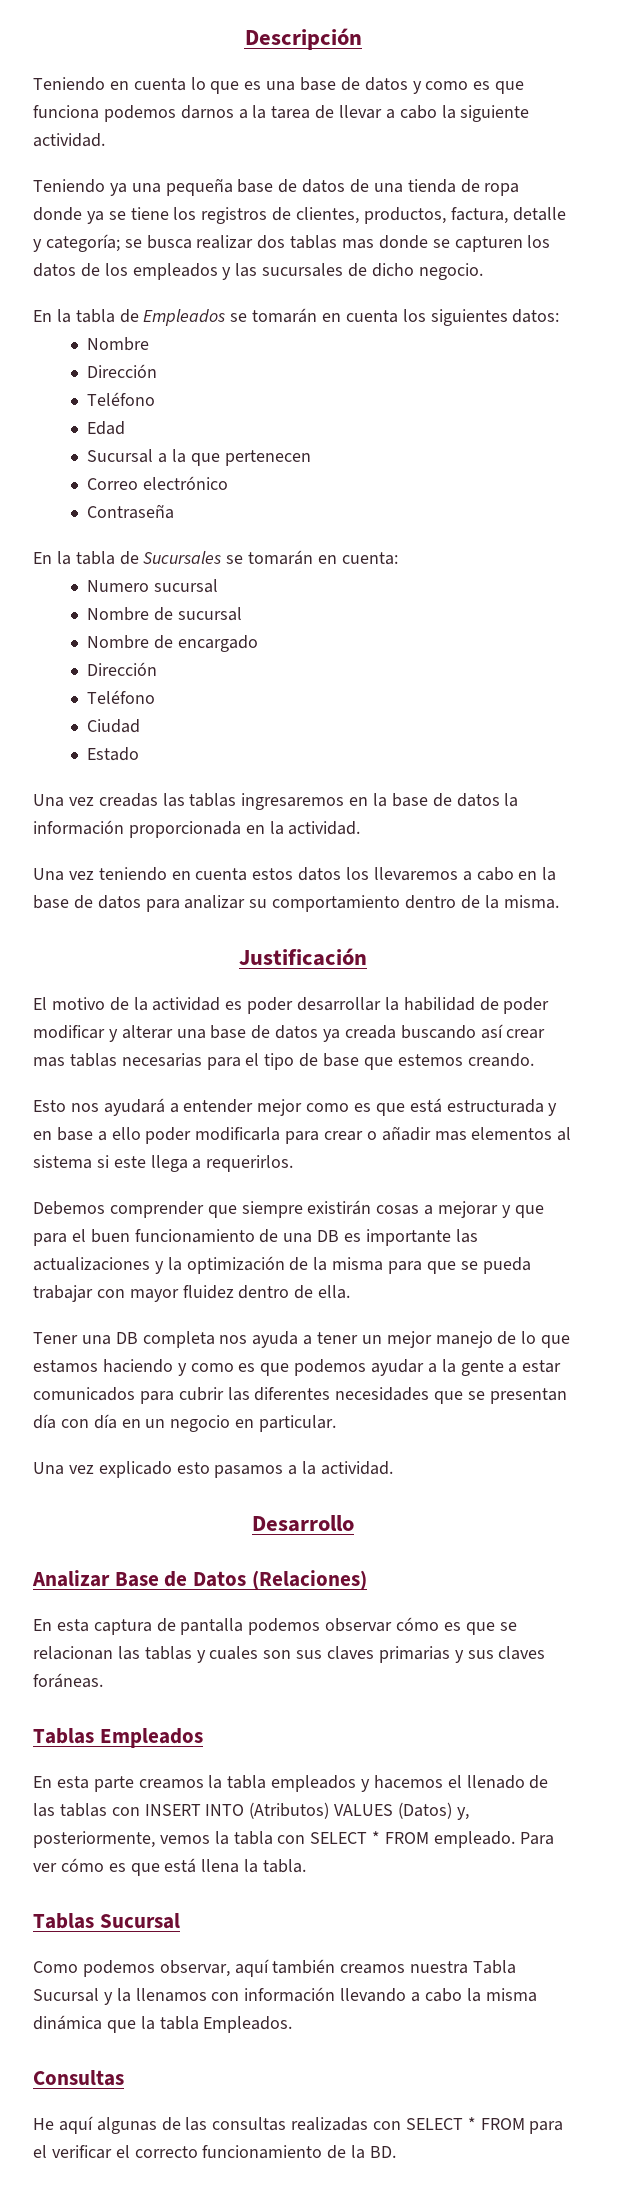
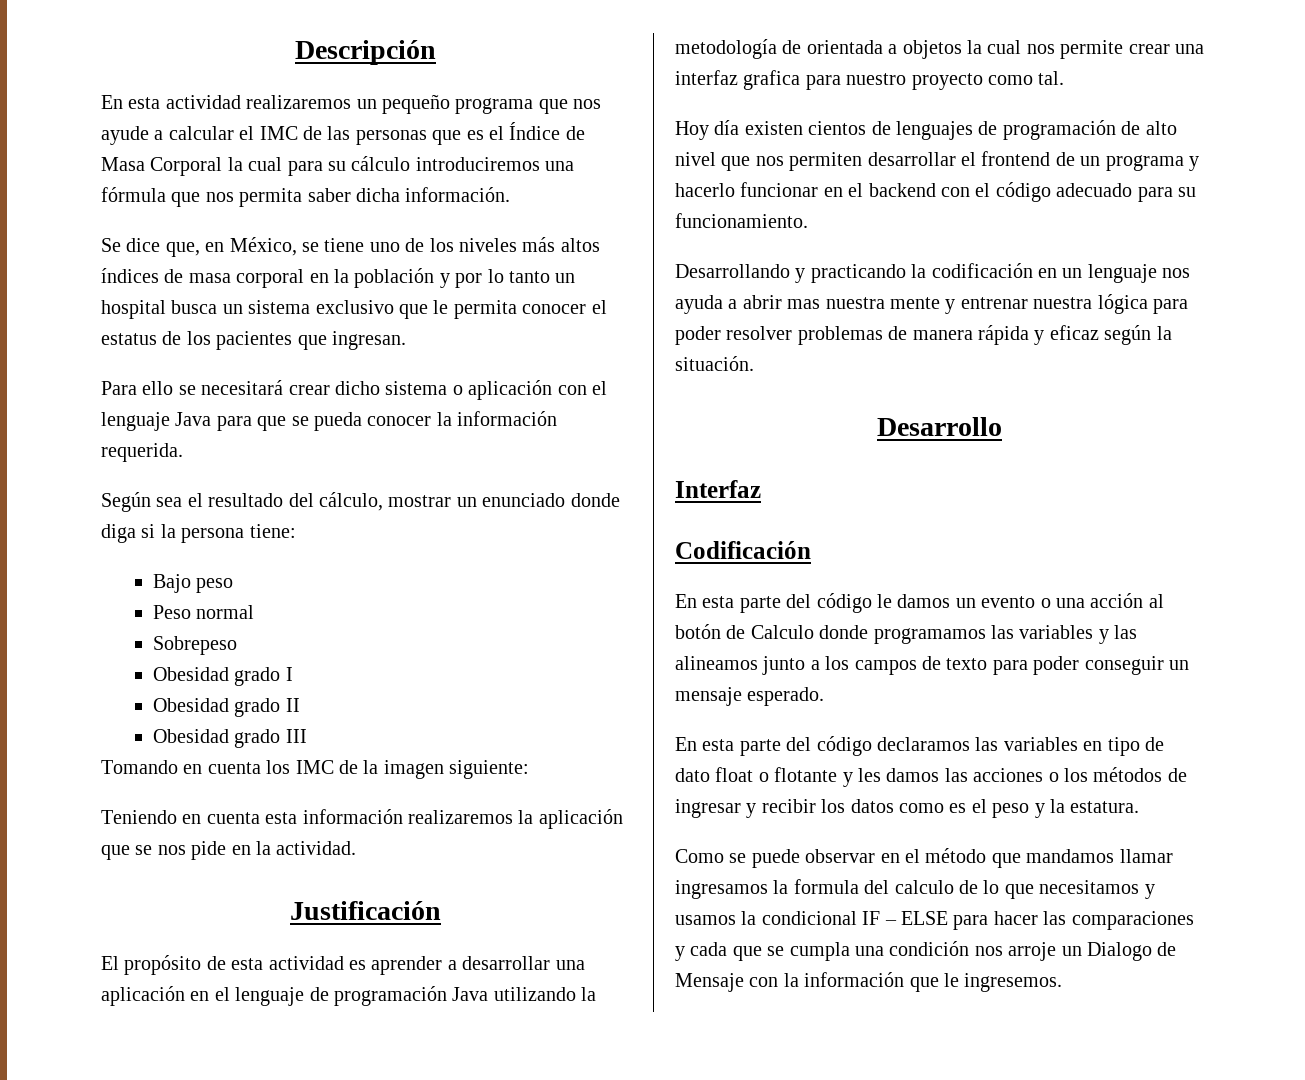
[33,77,525,94] [33,105,530,122] [33,133,105,147] [33,178,520,196] [33,207,566,224] [33,234,551,252] [33,263,483,280] [33,308,560,326] [87,337,150,351] [87,364,158,378] [87,392,156,406] [87,421,126,435] [87,449,311,466] [87,476,229,490] [87,504,175,519] [33,550,398,565] [87,579,219,593] [87,607,243,621] [87,635,259,652] [87,662,158,676] [87,690,156,704] [87,719,141,733] [87,747,140,761] [33,793,519,810] [33,820,361,838] [33,867,557,881] [33,895,559,912] [239,948,367,966] [33,997,550,1014] [33,1024,546,1042] [33,1053,534,1070] [33,1098,558,1116] [33,1126,572,1144] [33,1155,294,1172] [33,1200,544,1218] [33,1229,478,1246] [33,1256,531,1274] [33,1285,351,1302] [33,1331,571,1348] [33,1359,562,1376] [33,1387,567,1404] [33,1414,337,1432] [33,1461,394,1478] [252,1515,354,1532] [32,1570,367,1590] [33,1617,517,1635] [33,1646,546,1663] [33,1673,103,1688] [33,1728,203,1748] [33,1775,549,1792] [33,1802,469,1820] [33,1831,554,1848] [33,1858,307,1876] [33,1913,180,1929] [33,1959,517,1977] [33,1987,537,2005] [33,2015,293,2033] [33,2070,124,2086] [33,2116,564,2134] [33,2145,397,2159] Teniendo en cuenta lo que es una base de datos y como es que funciona podemos darnos a la tarea de llevar a cabo la siguiente actividad. // Teniendo ya una pequeña base de datos de una tienda de ropa donde ya se tiene los registros de clientes, productos, factura, detalle y categoría; se busca realizar dos tablas mas donde se capturen los datos de los empleados y las sucursales de dicho negocio. // En la tabla de Empleados se tomarán en cuenta los siguientes datos: // Nombre // Dirección // Teléfono // Edad // Sucursal a la que pertenecen // Correo electrónico // Contraseña // En la tabla de Sucursales se tomarán en cuenta: // Numero sucursal // Nombre de sucursal // Nombre de encargado // Dirección // Teléfono // Ciudad // Estado // Una vez creadas las tablas ingresaremos en la base de datos la información proporcionada en la actividad. // Una vez teniendo en cuenta estos datos los llevaremos a cabo en la base de datos para analizar su comportamiento dentro de la misma. // Justificación // El motivo de la actividad es poder desarrollar la habilidad de poder modificar y alterar una base de datos ya creada buscando así crear mas tablas necesarias para el tipo de base que estemos creando. // Esto nos ayudará a entender mejor como es que está estructurada y en base a ello poder modificarla para crear o añadir mas elementos al sistema si este llega a requerirlos. // Debemos comprender que siempre existirán cosas a mejorar y que para el buen funcionamiento de una DB es importante las actualizaciones y la optimización de la misma para que se pueda trabajar con mayor fluidez dentro de ella. // Tener una DB completa nos ayuda a tener un mejor manejo de lo que estamos haciendo y como es que podemos ayudar a la gente a estar comunicados para cubrir las diferentes necesidades que se presentan día con día en un negocio en particular. // Una vez explicado esto pasamos a la actividad. // Desarrollo // Analizar Base de Datos (Relaciones) // En esta captura de pantalla podemos observar cómo es que se relacionan las tablas y cuales son sus claves primarias y sus claves foráneas. // Tablas Empleados // En esta parte creamos la tabla empleados y hacemos el llenado de las tablas con INSERT INTO (Atributos) VALUES (Datos) y, posteriormente, vemos la tabla con SELECT * FROM empleado. Para ver cómo es que está llena la tabla. // Tablas Sucursal // Como podemos observar, aquí también creamos nuestra Tabla Sucursal y la llenamos con información llevando a cabo la misma dinámica que la tabla Empleados. // Consultas // He aquí algunas de las consultas realizadas con SELECT * FROM para el verificar el correcto funcionamiento de la BD. -> [101,94,602,114] [101,122,585,145] [101,156,575,176] [101,187,511,207] [101,237,600,257] [101,268,576,288] [101,300,607,319] [101,331,406,350] [101,380,607,400] [101,411,558,431] [101,443,183,462] [101,492,620,512] [101,524,296,543] [152,574,234,593] [152,605,255,619] [152,636,237,655] [152,667,293,686] [152,698,300,717] [152,729,307,748] [101,760,530,779] [101,809,623,829] [101,841,357,860] [290,901,441,920] [101,955,585,975] [101,986,597,1006] [675,39,1204,59] [675,70,1065,90] [675,120,1177,140] [675,151,1199,171] [675,182,1196,202] [675,213,808,228] [675,263,1191,283] [675,294,1188,314] [675,325,1172,345] [675,356,754,371] [877,417,1002,436] [675,480,761,498] [675,541,811,559] [675,593,1164,613] [675,624,1138,644] [675,656,1189,675] [675,687,825,706] [675,736,1164,756] [675,767,1187,787] [675,799,1140,818] [675,848,1173,868] [675,879,1155,899] [675,911,1194,930] [675,941,1177,961] [675,972,1063,992] En esta actividad realizaremos un pequeño programa que nos ayude a calcular el IMC de las personas que es el Índice de Masa Corporal la cual para su cálculo introduciremos una fórmula que nos permita saber dicha información. // Se dice que, en México, se tiene uno de los niveles más altos índices de masa corporal en la población y por lo tanto un hospital busca un sistema exclusivo que le permita conocer el estatus de los pacientes que ingresan. // Para ello se necesitará crear dicho sistema o aplicación con el lenguaje Java para que se pueda conocer la información requerida. // Según sea el resultado del cálculo, mostrar un enunciado donde diga si la persona tiene: // Bajo peso // Peso normal // Sobrepeso // Obesidad grado I // Obesidad grado II // Obesidad grado III // Tomando en cuenta los IMC de la imagen siguiente: // Teniendo en cuenta esta información realizaremos la aplicación que se nos pide en la actividad. // Justificación // El propósito de esta actividad es aprender a desarrollar una aplicación en el lenguaje de programación Java utilizando la metodología de orientada a objetos la cual nos permite crear una interfaz grafica para nuestro proyecto como tal. // Hoy día existen cientos de lenguajes de programación de alto nivel que nos permiten desarrollar el frontend de un programa y hacerlo funcionar en el backend con el código adecuado para su funcionamiento. // Desarrollando y practicando la codificación en un lenguaje nos ayuda a abrir mas nuestra mente y entrenar nuestra lógica para poder resolver problemas de manera rápida y eficaz según la situación. // Desarrollo // Interfaz // Codificación // En esta parte del código le damos un evento o una acción al botón de Calculo donde programamos las variables y las alineamos junto a los campos de texto para poder conseguir un mensaje esperado. // En esta parte del código declaramos las variables en tipo de dato float o flotante y les damos las acciones o los métodos de ingresar y recibir los datos como es el peso y la estatura. // Como se puede observar en el método que mandamos llamar ingresamos la formula del calculo de lo que necesitamos y usamos la condicional IF – ELSE para hacer las comparaciones y cada que se cumpla una condición nos arroje un Dialogo de Mensaje con la información que le ingresemos.

